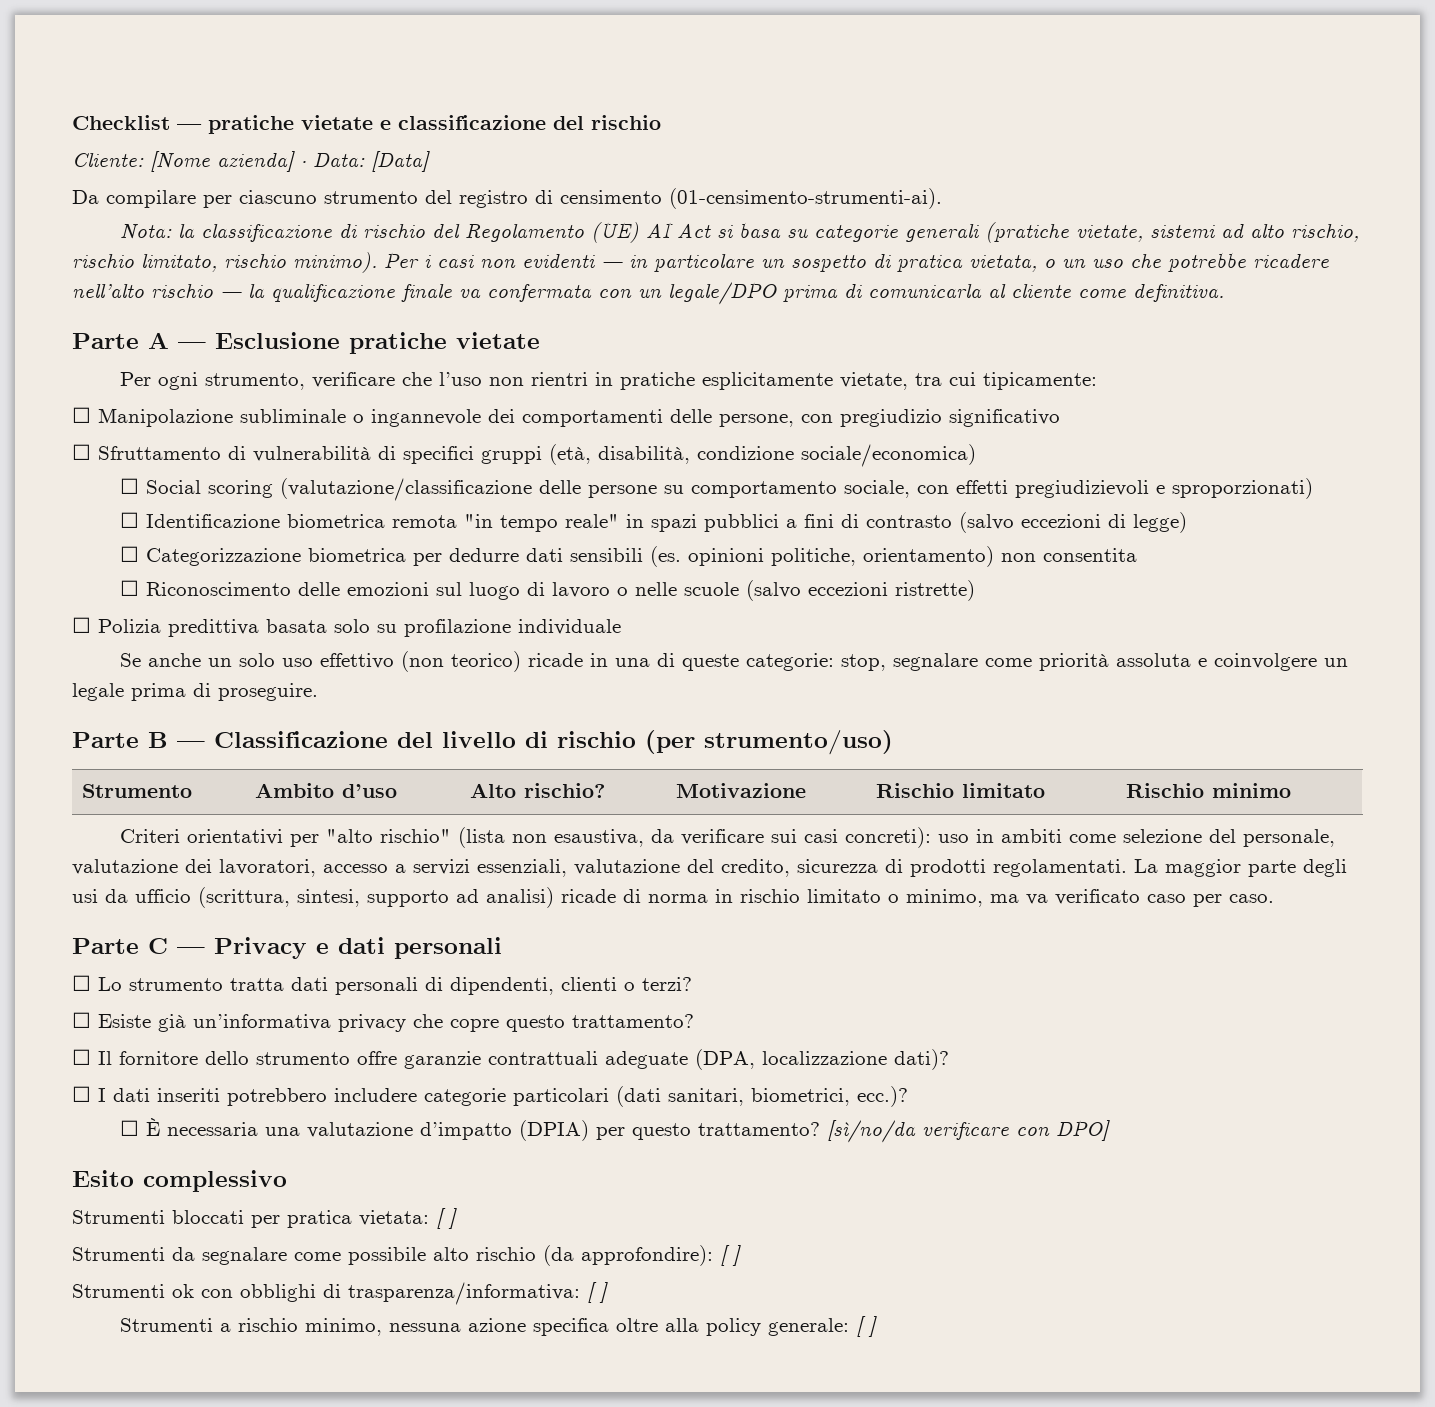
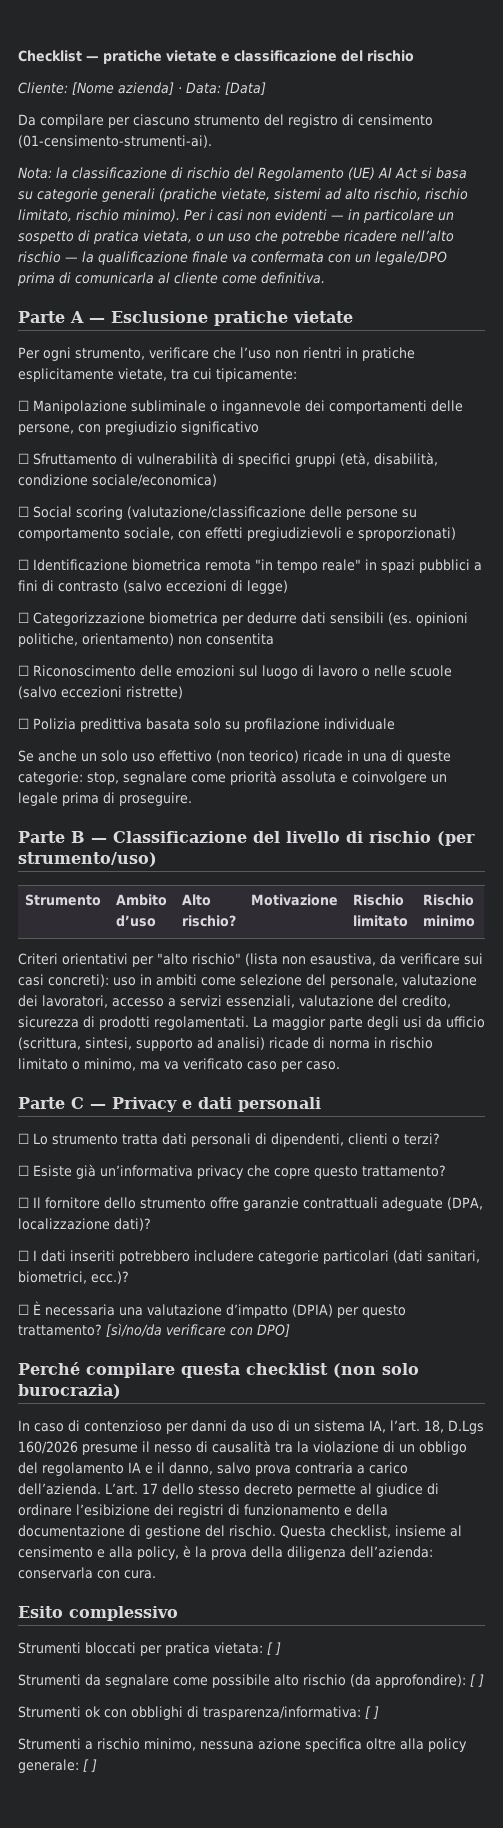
(1110, 1130) none -> [18,1362,419,1378] [18,1384,121,1399] [18,1420,484,1434] [18,1440,467,1455] [18,1462,408,1476] [18,1483,439,1497] [18,1504,388,1518] [18,1525,462,1539] [18,1545,433,1560] [18,1567,156,1579] // Perché compilare questa checklist (non solo burocrazia) // In caso di contenzioso per danni da uso di un sistema IA, l’art. 18, D.Lgs 160/2026 presume il nesso di causalità tra la violazione di un obbligo del regolamento IA e il danno, salvo prova contraria a carico dell’azienda. L’art. 17 dello stesso decreto permette al giudice di ordinare l’esibizione dei registri di funzionamento e della documentazione di gestione del rischio. Questa checklist, insieme al censimento e alla policy, è la prova della diligenza dell’azienda: conservarla con cura.

